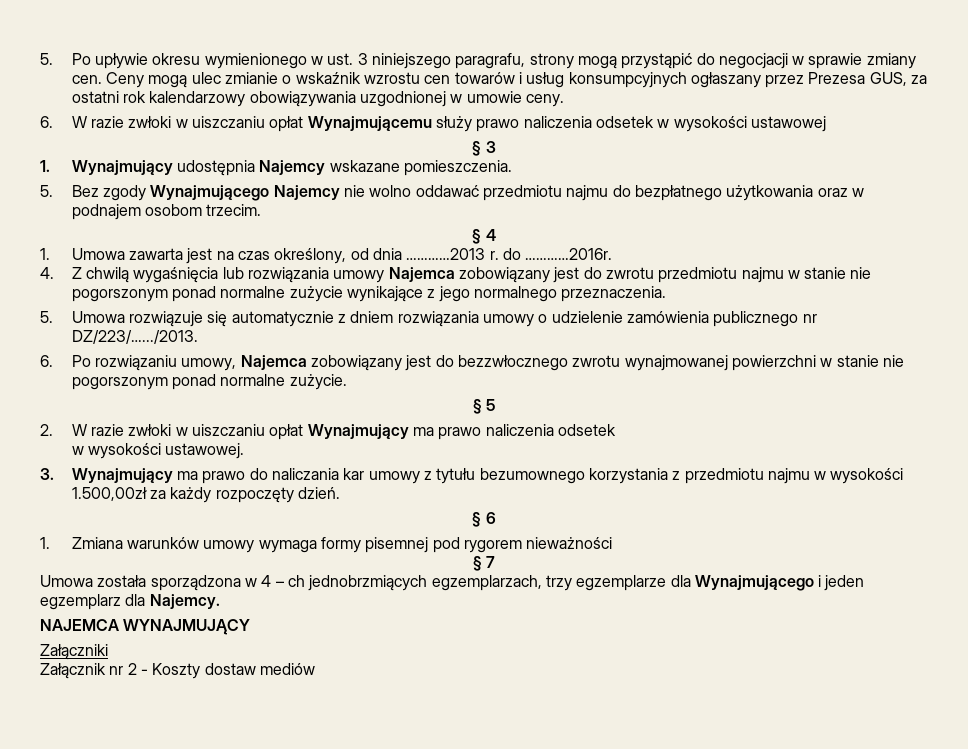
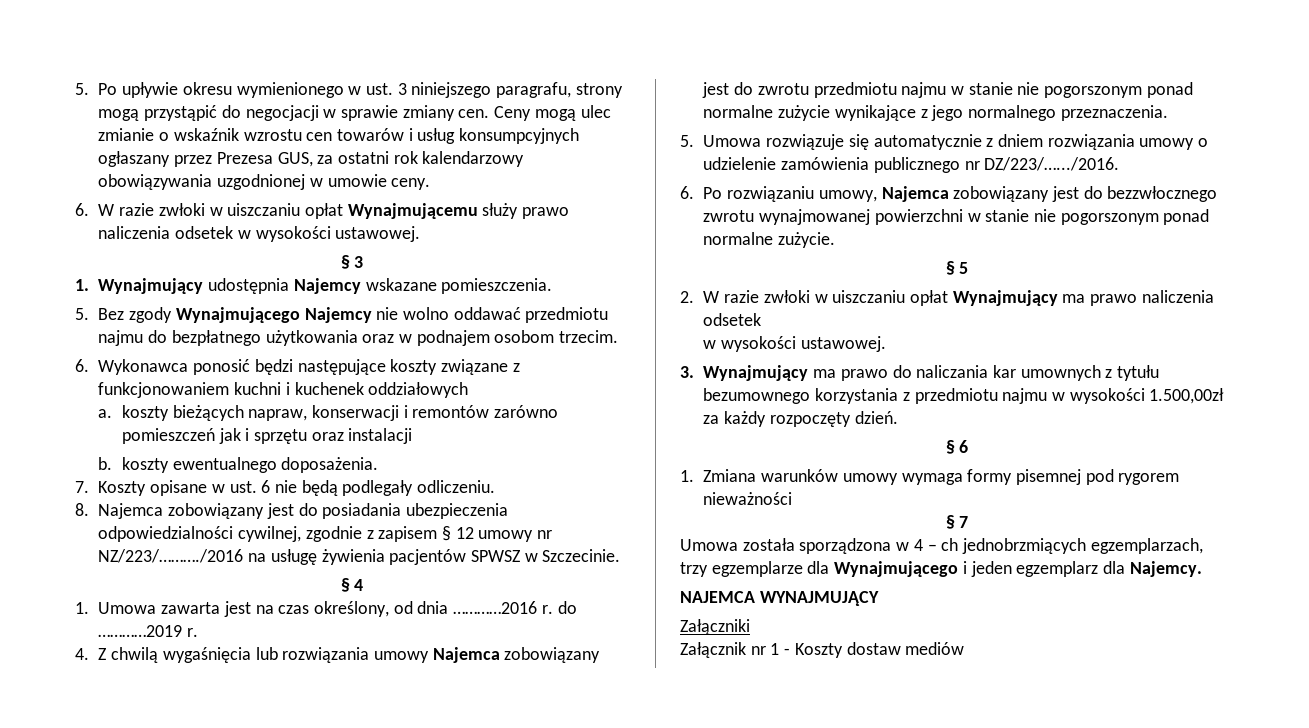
[750,116,826,132] ustawowej -> [335,226,421,242] ustawowej.
(262, 210) none -> [75,359,520,375] [98,382,469,398] [98,405,559,421] [121,428,413,444] [98,457,379,473] [75,480,496,496] [75,503,509,519] [98,526,553,542] [98,549,621,565] // 6. Wykonawca ponosić będzi następujące koszty związane z funkcjonowaniem kuchni i kuchenek oddziałowych // a. koszty bieżących napraw, konserwacji i remontów zarówno pomieszczeń jak i sprzętu oraz instalacji // b. koszty ewentualnego doposażenia. // 7. Koszty opisane w ust. 6 nie będą podlegały odliczeniu. // 8. Najemca zobowiązany jest do posiadania ubezpieczenia odpowiedzialności cywilnej, zgodnie z zapisem § 12 umowy nr NZ/223/………./2016 na usługę żywienia pacjentów SPWSZ w Szczecinie.
[406,248,486,260] …………2013 -> [453,601,538,614] …………2016
[525,248,613,260] …………2016r. -> [98,625,199,637] …………2019 r.
[71,330,198,344] DZ/223/….../2013. -> [984,157,1120,171] DZ/223/….../2016.
[368,471,420,484] umowy -> [1020,365,1101,381] umownych
[127,663,137,675] 2 -> [770,643,780,655] 1

